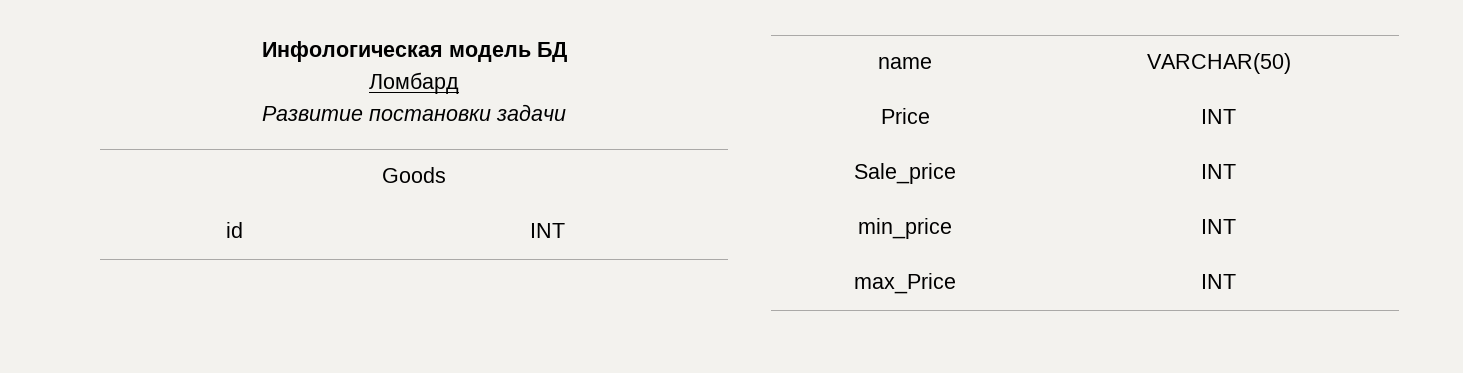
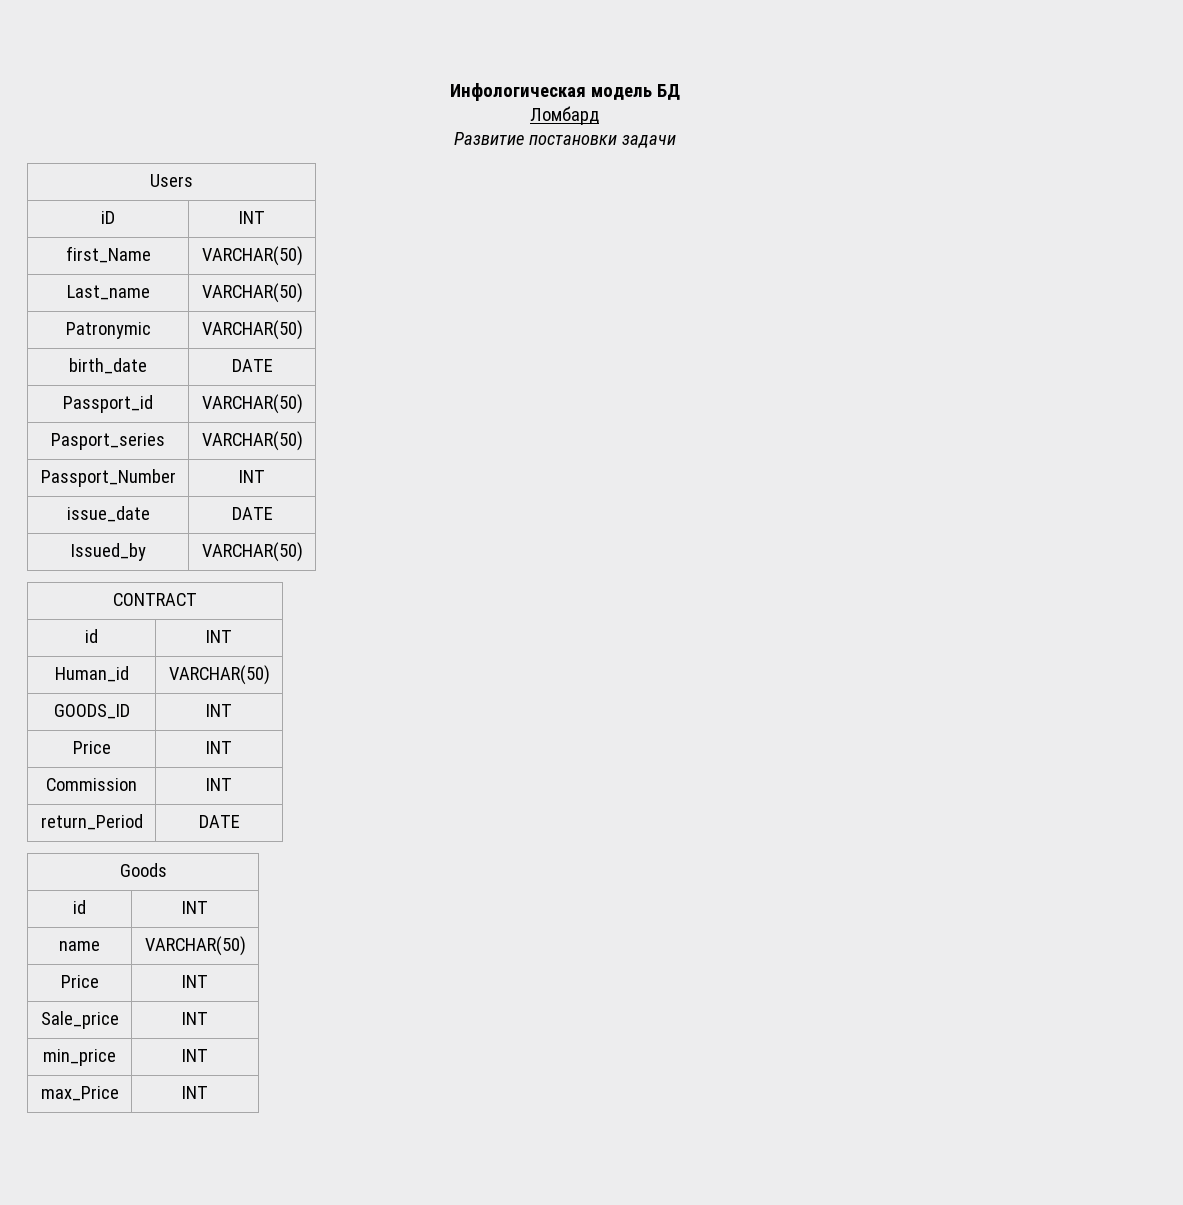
(566, 112) none -> [150,174,193,187] [101,211,115,224] [238,211,265,224] [65,246,151,263] [201,246,303,266] [66,285,150,300] [201,283,303,303] [65,322,151,339] [201,320,303,340] [69,358,147,374] [231,359,273,372] [63,395,153,413] [201,394,303,414] [51,433,165,450] [201,431,303,451] [40,469,176,487] [238,470,265,483] [66,506,150,522] [231,507,273,520] [70,543,146,561] [201,542,303,562] [113,593,197,606] [85,629,98,643] [205,630,232,643] [54,666,129,682] [168,665,270,685] [53,704,130,719] [205,704,232,717] [72,741,111,754] [205,741,232,754] [46,778,137,791] [205,778,232,791] [40,814,143,830] [198,815,240,828] // Users // iD | INT // first_Name | VARCHAR(50) // Last_name | VARCHAR(50) // Patronymic | VARCHAR(50) // birth_date | DATE // Passport_id | VARCHAR(50) // Pasport_series | VARCHAR(50) // Passport_Number | INT // issue_date | DATE // Issued_by | VARCHAR(50) // CONTRACT // id | INT // Human_id | VARCHAR(50) // GOODS_ID | INT // Price | INT // Commission | INT // return_Period | DATE

